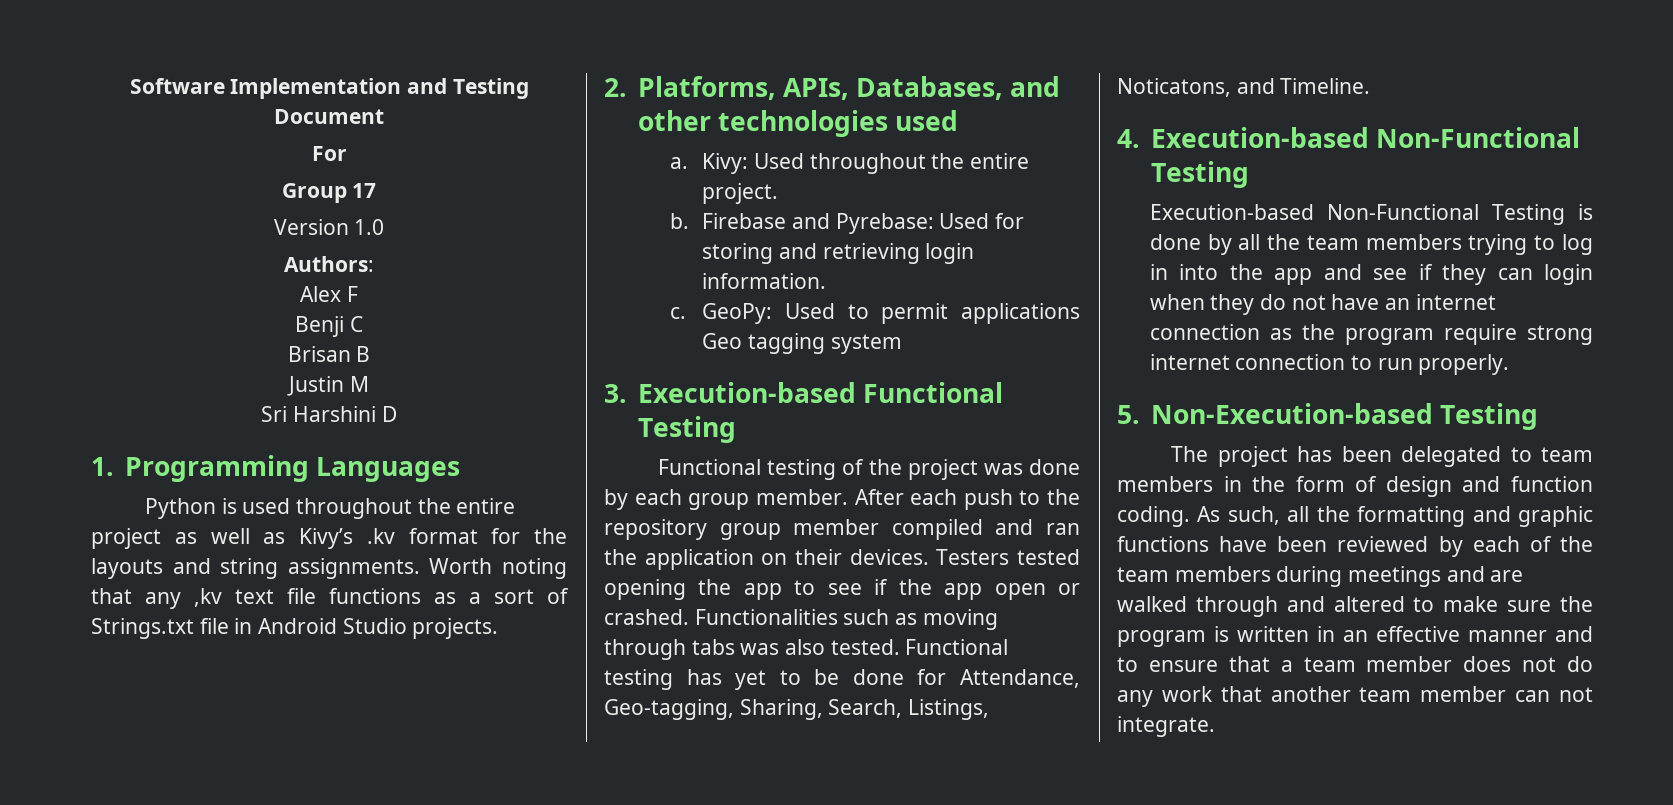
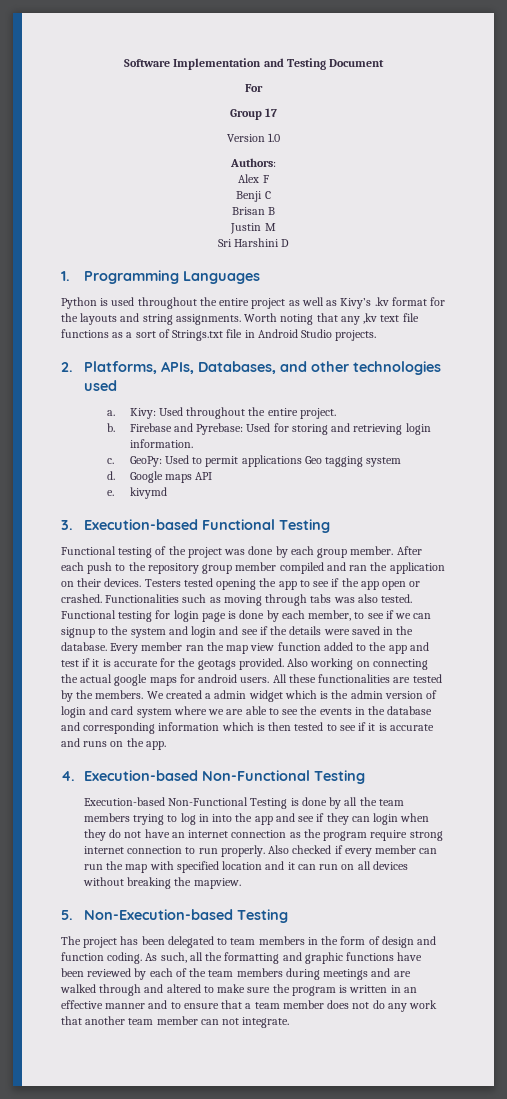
(902, 344) none -> [106,471,213,483] [106,487,167,499] // d. Google maps API // e. kivymd
[686,669,1080,690] [604,699,990,720] [1117,78,1371,97] has yet to be done for Attendance, Geo-tagging, Sharing, Search, Listings, Noticatons, and Timeline. -> [155,610,432,622] [61,626,414,638] [61,642,429,654] [61,658,428,670] [61,674,442,686] [61,690,438,702] [61,706,433,718] [61,722,434,734] [61,738,166,750] for login page is done by each member, to see if we can signup to the system and login and see if the details were saved in the database. Every member ran the map view function added to the app and test if it is accurate for the geotags provided. Also working on connecting the actual google maps for android users. All these functionalities are tested by the members. We created a admin widget which is the admin version of login and card system where we are able to see the events in the database and corresponding information which is then tested to see if it is accurate and runs on the app.
(1510, 364) none -> [268,845,438,857] [83,861,408,873] [82,877,241,889] Also checked if every member can run the map with specified location and it can run on all devices without breaking the mapview.

